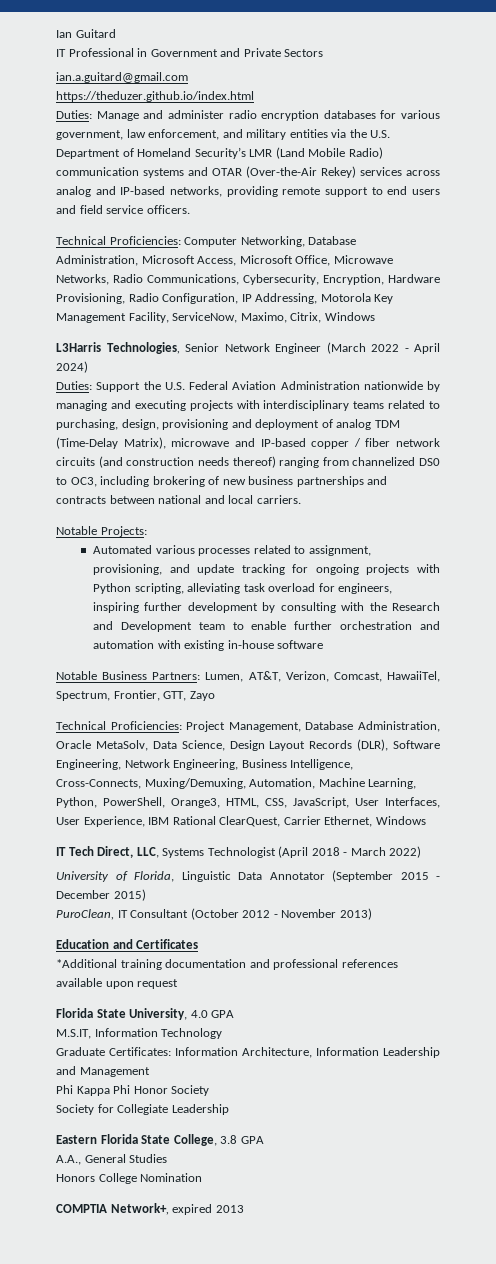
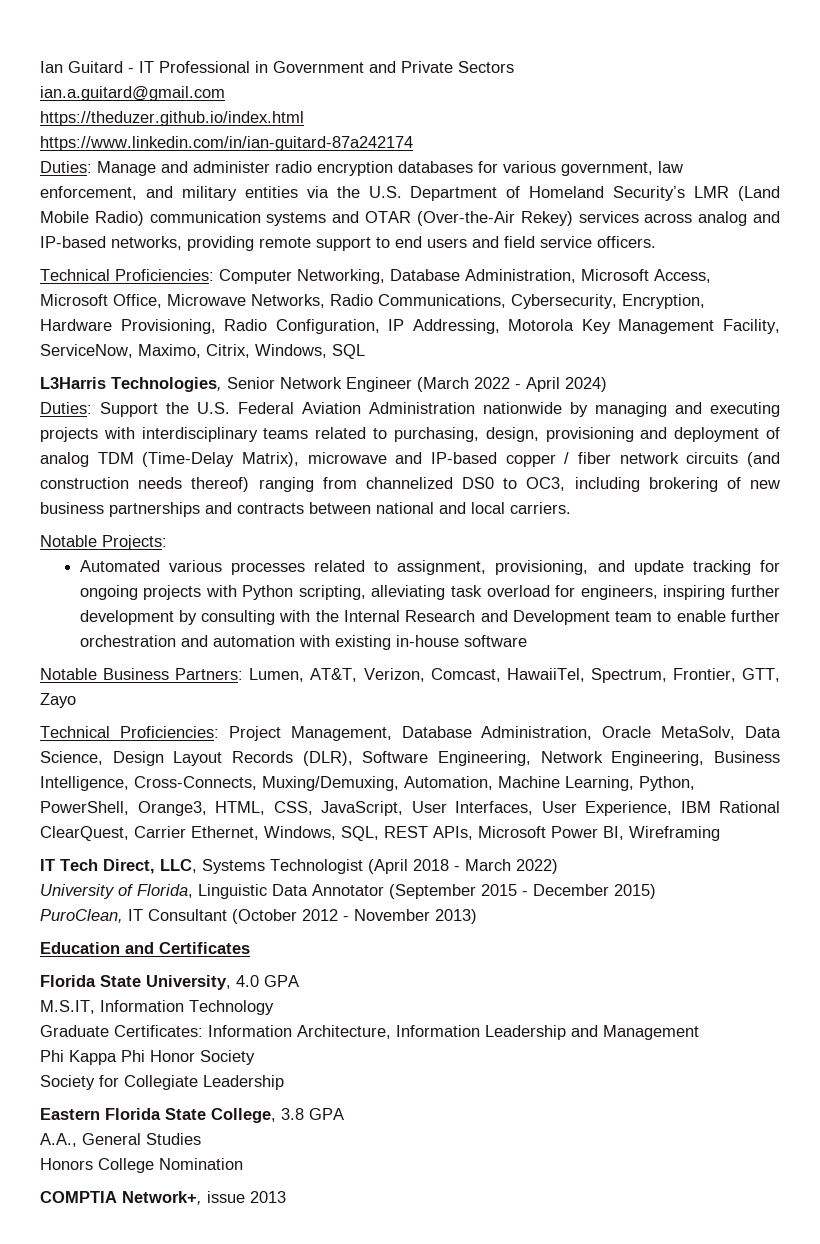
(116, 33) // -> [128,68,134,73] -
(254, 96) none -> [40,136,413,151] // https://www.linkedin.com/in/ian-guitard-87a242174
[324,312,375,321] Windows -> [255,344,365,359] Windows, SQL
(387, 606) none -> [343,610,400,622] Internal
[375,816,426,825] Windows -> [264,826,720,841] Windows, SQL, REST APIs, Microsoft Power BI, Wireframing
[56,959,398,970] [56,978,179,989] // *Additional training documentation and professional references available upon request -> (250, 948) none
[172,1204,213,1215] expired -> [207,1191,245,1203] issue

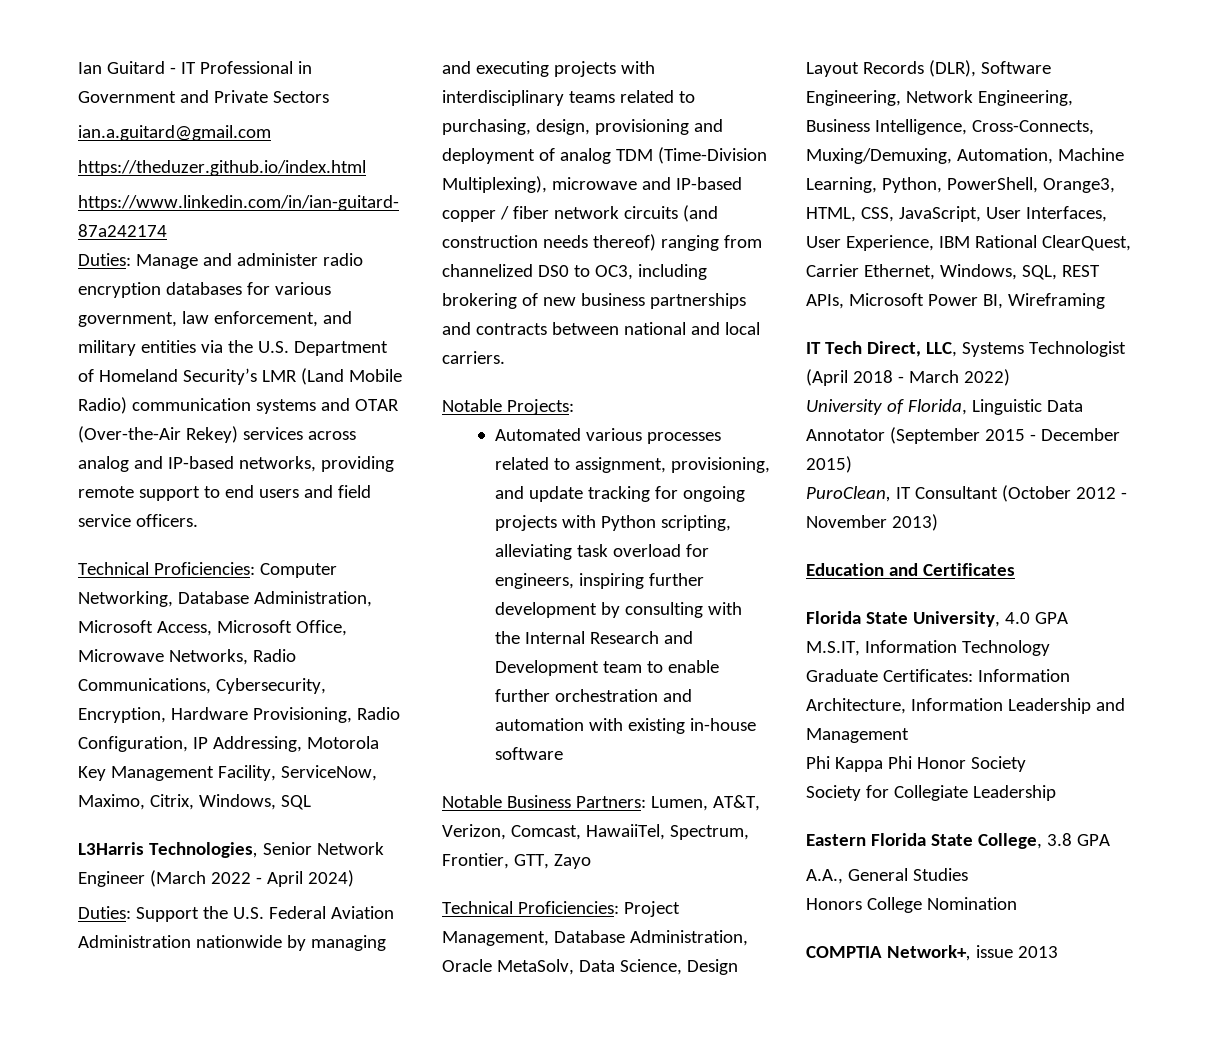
[142,452,299,467] (Time-Delay Matrix), -> [657,147,767,164] [442,176,547,193] (Time-Division Multiplexing),

